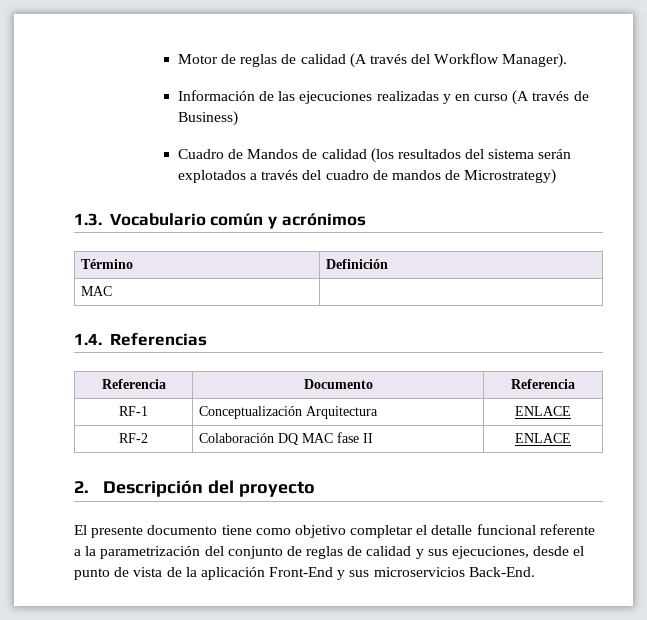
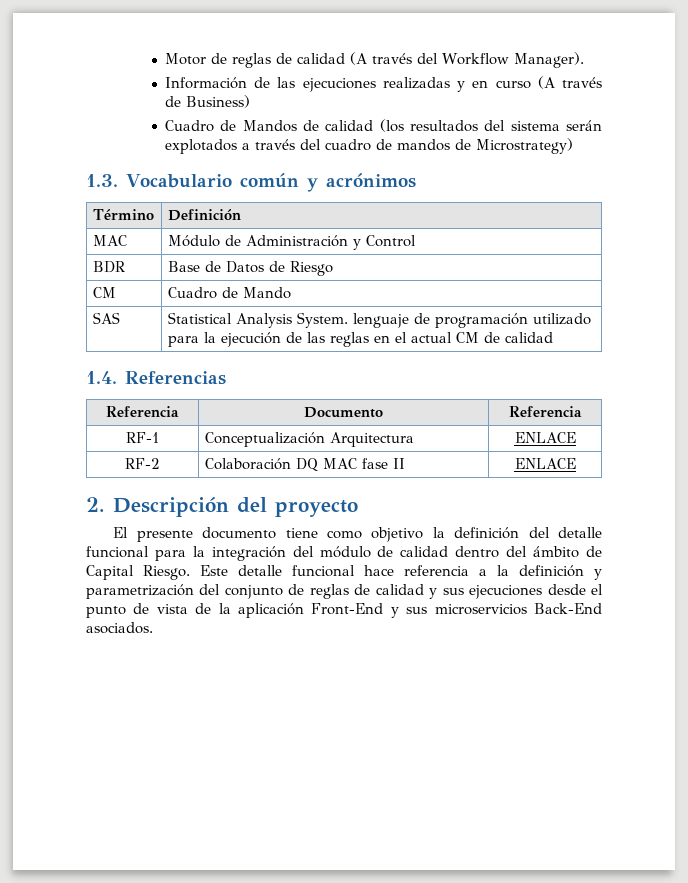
(113, 291) none -> [167,235,416,250] [92,261,125,273] [167,261,333,276] [92,287,116,298] [167,287,291,299] [92,312,120,324] [167,312,591,328] [167,332,553,347] Módulo de Administración y Control // BDR | Base de Datos de Riesgo // CM | Cuadro de Mando // SAS | Statistical Analysis System. lenguaje de programación utilizado para la ejecución de las reglas en el actual CM de calidad
[350,524,595,538] [74,546,97,556] completar el detalle funcional referente a la -> [432,527,602,539] [86,546,603,561] [86,565,602,580] la definición del detalle funcional para la integración del módulo de calidad dentro del ámbito de Capital Riesgo. Este detalle funcional hace referencia a la definición y
[452,546,530,559] ejecuciones, -> [469,585,543,599] ejecuciones
[468,567,535,577] Back-End. -> [533,603,602,614] [86,622,153,634] Back-End asociados.

